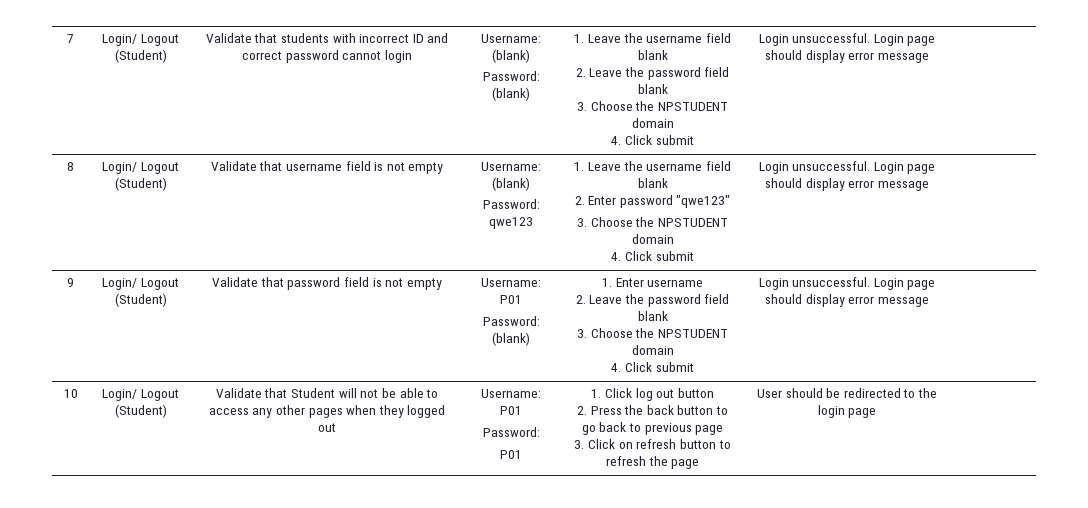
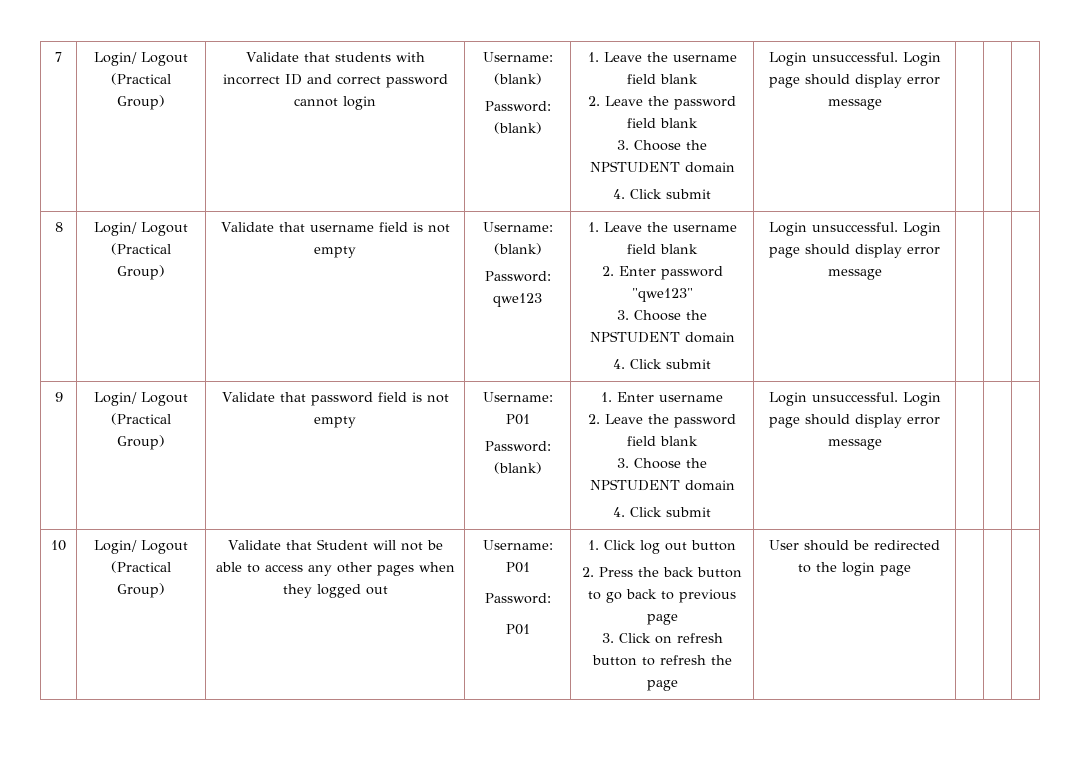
[114,49,167,63] (Student) -> [111,73,171,85] [117,95,165,110] (Practical Group)
[114,177,167,191] (Student) -> [111,243,171,255] [117,265,165,280] (Practical Group)
[114,293,167,307] (Student) -> [111,413,171,425] [117,435,165,450] (Practical Group)
[114,404,167,418] (Student) -> [111,561,171,573] [117,583,165,598] (Practical Group)

